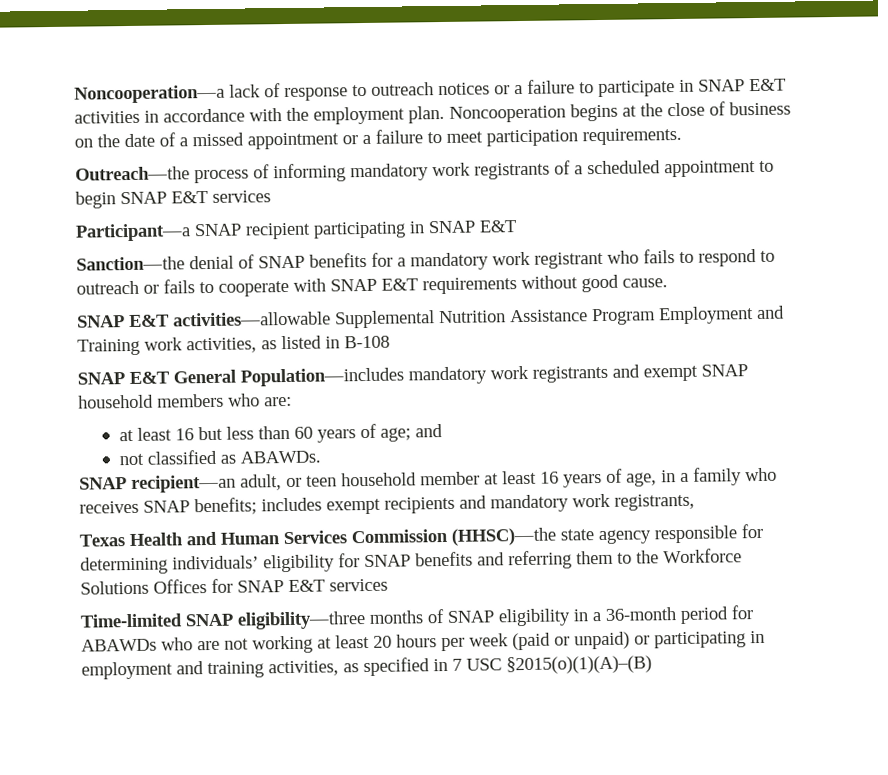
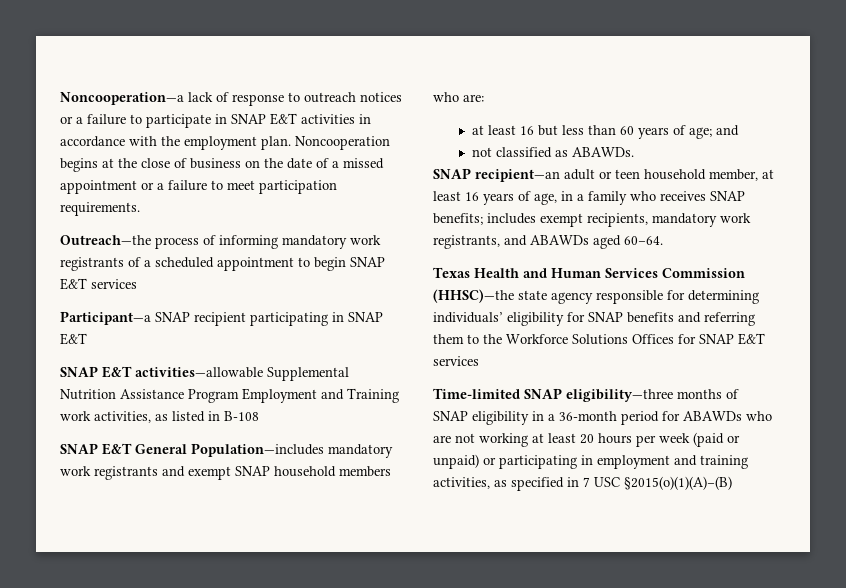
[76,249,775,271] [76,274,668,297] // Sanction—the denial of SNAP benefits for a mandatory work registrant who fails to respond to outreach or fails to cooperate with SNAP E&T requirements without good cause. -> (87, 339) none
[240,474,282,491] adult, -> [564,169,595,180] adult
[420,471,480,486] member -> [709,169,758,181] member,
[384,495,487,514] recipients and -> [587,213,648,227] recipients,
(695, 502) none -> [504,235,663,249] and ABAWDs aged 60–64.

